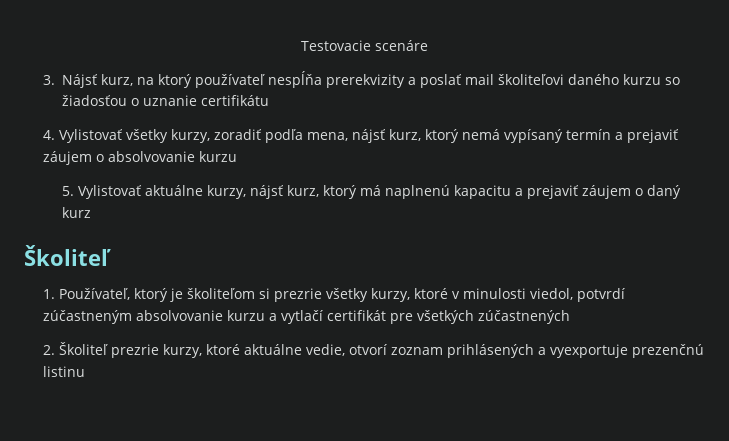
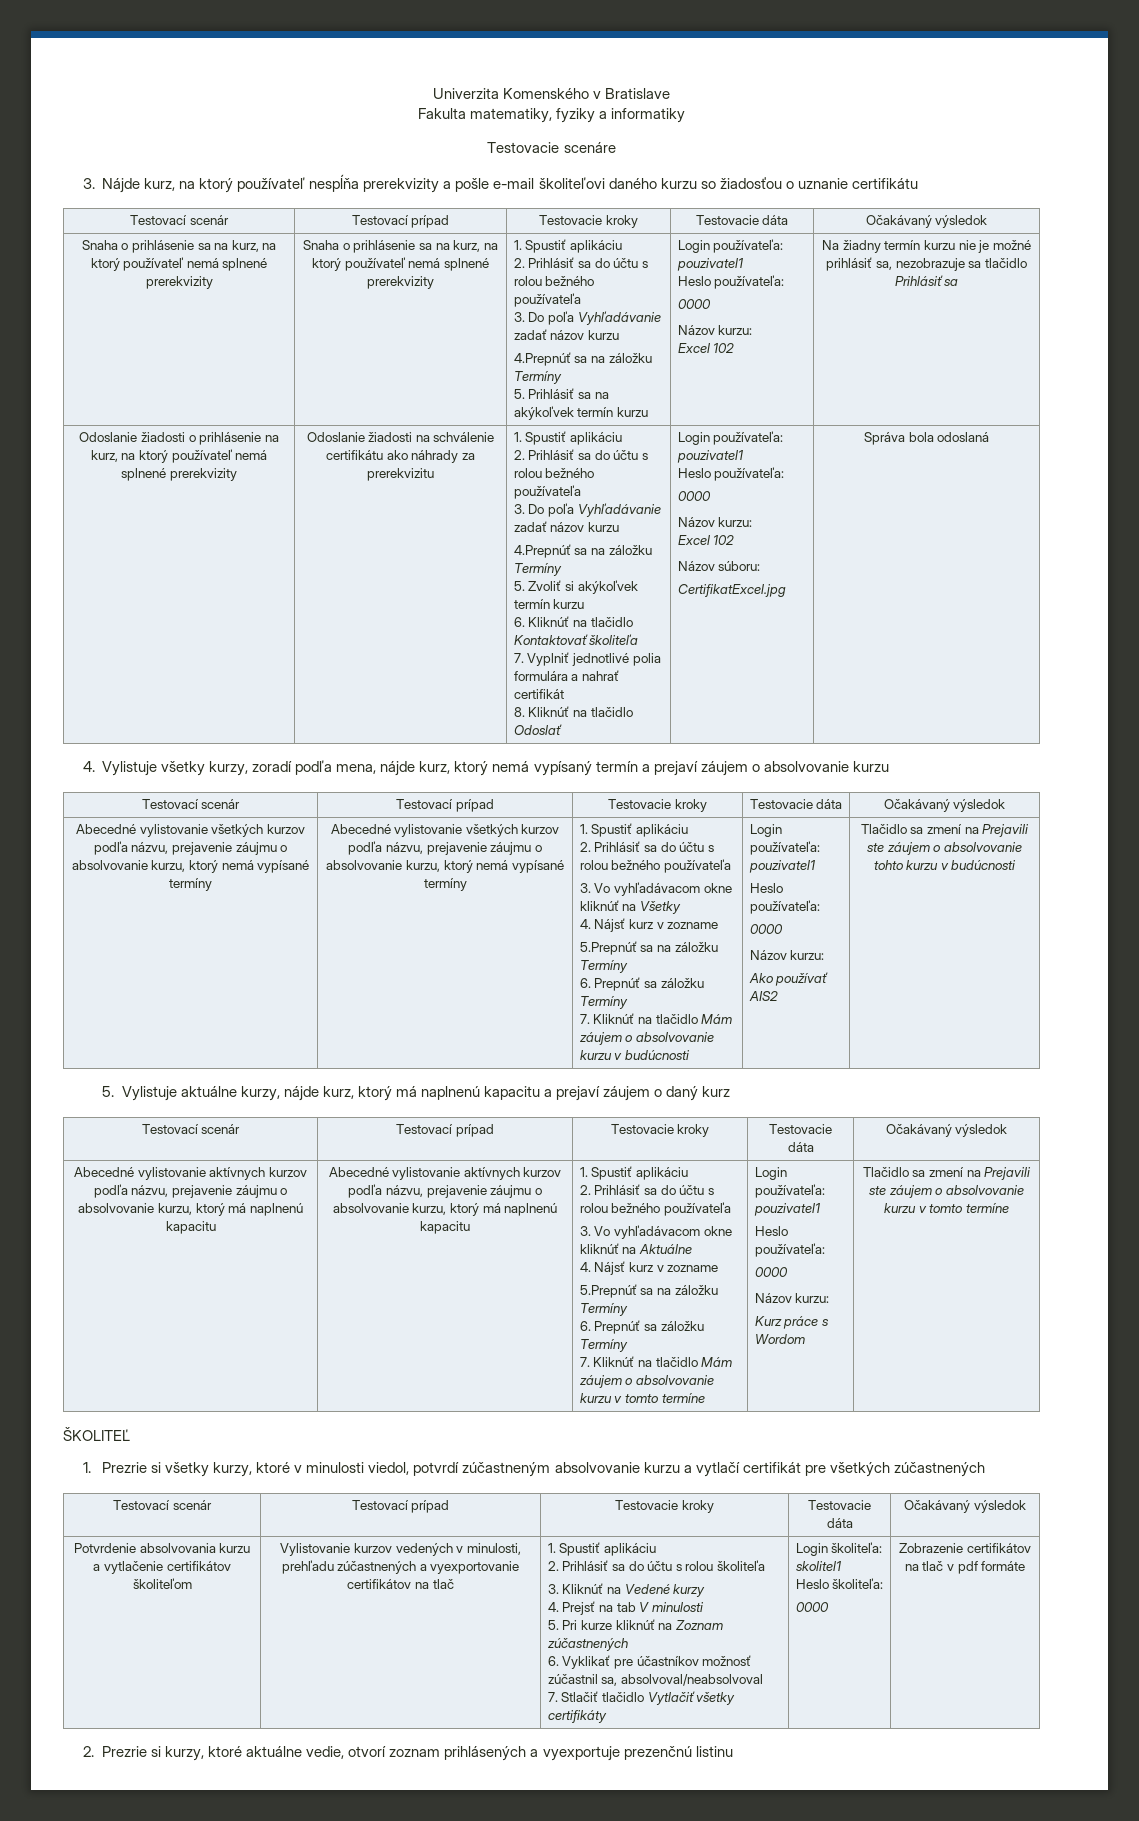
(301, 45) none -> [432,88,671,99] [417,108,686,123] Univerzita Komenského v Bratislave // Fakulta matematiky, fyziky a informatiky //
[62,74,98,88] Nájsť -> [101,178,140,193] Nájde
[420,74,495,88] poslať mail -> [455,178,535,192] pošle e-mail
[43,129,262,143] // 4. Vylistovať všetky kurzy, zoradiť -> [130,215,229,225] [351,215,450,228] [539,215,638,228] [695,215,789,225] [865,215,988,228] [81,240,277,253] [90,257,268,271] [145,276,213,289] [303,240,498,253] [312,257,489,271] [367,276,434,289] [513,239,622,253] [513,257,648,268] [513,276,595,286] [513,293,581,307] [513,311,661,325] [513,329,619,340] [513,352,652,366] [513,370,562,384] [513,388,609,399] [513,406,648,420] [677,239,784,253] [676,258,743,271] [677,275,785,289] [677,299,711,309] [677,325,753,335] [677,343,735,353] [822,240,1031,253] [826,257,1027,271] [894,275,959,286] [79,432,279,445] [90,449,268,463] [121,468,237,481] [306,432,495,442] [326,450,475,463] [367,468,434,481] [513,431,622,445] [513,449,648,460] [513,468,595,478] [513,485,581,499] [513,503,661,517] [513,521,619,532] [513,544,652,558] [513,562,562,576] [513,580,638,594] [513,599,585,609] [513,616,633,627] [513,634,639,645] [513,652,661,666] [513,670,619,681] [513,689,564,699] [513,706,633,717] [513,724,562,735] [677,431,784,445] [676,450,743,463] [677,467,785,481] [677,491,711,501] [677,517,753,527] [677,535,735,545] [677,561,761,571] [677,584,786,597] [863,432,990,445] [82,761,293,776] // Testovací scenár | Testovací prípad | Testovacie kroky | Testovacie dáta | Očakávaný výsledok // Snaha o prihlásenie sa na kurz, na ktorý používateľ nemá splnené prerekvizity | Snaha o prihlásenie sa na kurz, na ktorý používateľ nemá splnené prerekvizity | 1. Spustiť aplikáciu // 2. Prihlásiť sa do účtu s rolou bežného používateľa // 3. Do poľa Vyhľadávanie zadať názov kurzu // 4.Prepnúť sa na záložku Termíny // 5. Prihlásiť sa na akýkoľvek termín kurzu | Login používateľa: pouzivatel1 // Heslo používateľa: // 0000 // Názov kurzu: // Excel 102 | Na žiadny termín kurzu nie je možné prihlásiť sa, nezobrazuje sa tlačidlo Prihlásiť sa // Odoslanie žiadosti o prihlásenie na kurz, na ktorý používateľ nemá splnené prerekvizity | Odoslanie žiadosti na schválenie certifikátu ako náhrady za prerekvizitu | 1. Spustiť aplikáciu // 2. Prihlásiť sa do účtu s rolou bežného používateľa // 3. Do poľa Vyhľadávanie zadať názov kurzu // 4.Prepnúť sa na záložku Termíny // 5. Zvoliť si akýkoľvek termín kurzu // 6. Kliknúť na tlačidlo Kontaktovať školiteľa // 7. Vyplniť jednotlivé polia formulára a nahrať certifikát // 8. Kliknúť na tlačidlo Odoslať | Login používateľa: pouzivatel1 // Heslo používateľa: // 0000 // Názov kurzu: // Excel 102 // Názov súboru: // CertifikatExcel.jpg | Správa bola odoslaná // 4. Vylistuje všetky kurzy, zoradí
[352,129,386,143] nájsť -> [380,761,416,776] nájde
[627,129,679,143] [43,151,238,165] [62,185,142,199] prejaviť záujem o absolvovanie kurzu // 5. Vylistovať -> [653,761,889,776] [141,799,241,809] [396,799,494,812] [608,799,707,812] [749,799,843,809] [883,799,1006,812] [76,824,305,837] [93,841,288,855] [71,860,310,873] [169,878,212,891] [330,824,560,837] [348,841,542,855] [326,860,564,873] [423,878,467,891] [579,823,688,837] [579,841,714,852] [579,859,731,873] [579,882,732,896] [579,900,681,914] [579,918,719,932] [579,941,718,955] [579,959,628,973] [579,977,704,991] [579,995,628,1009] [579,1013,733,1024] [579,1032,714,1045] [579,1049,690,1060] [749,824,782,837] [749,841,820,855] [748,860,815,873] [749,883,783,893] [749,900,820,914] [749,924,783,934] [749,950,825,960] [748,972,829,986] [748,991,778,1001] [860,824,1030,837] [867,842,1022,855] [873,859,1017,870] [101,1086,177,1101] prejaví záujem o absolvovanie kurzu // Testovací scenár | Testovací prípad | Testovacie kroky | Testovacie dáta | Očakávaný výsledok // Abecedné vylistovanie všetkých kurzov podľa názvu, prejavenie záujmu o absolvovanie kurzu, ktorý nemá vypísané termíny | Abecedné vylistovanie všetkých kurzov podľa názvu, prejavenie záujmu o absolvovanie kurzu, ktorý nemá vypísané termíny | 1. Spustiť aplikáciu // 2. Prihlásiť sa do účtu s rolou bežného používateľa // 3. Vo vyhľadávacom okne kliknúť na Všetky // 4. Nájsť kurz v zozname // 5.Prepnúť sa na záložku Termíny // 6. Prepnúť sa záložku Termíny // 7. Kliknúť na tlačidlo Mám záujem o absolvovanie kurzu v budúcnosti | Login používateľa: pouzivatel1 // Heslo používateľa: // 0000 // Názov kurzu: // Ako používať AIS2 | Tlačidlo sa zmení na Prejavili ste záujem o absolvovanie tohto kurzu v budúcnosti // 5. Vylistuje
[250,185,284,199] nájsť -> [283,1086,319,1101] nájde
[527,185,579,199] prejaviť -> [555,1086,600,1101] prejaví
[24,245,111,266] [43,288,323,302] // Školiteľ // 1. Používateľ, ktorý je školiteľom si prezrie -> [141,1124,241,1134] [396,1124,494,1137] [610,1124,710,1137] [769,1124,832,1134] [787,1142,814,1152] [885,1124,1008,1137] [74,1167,307,1180] [93,1184,288,1198] [78,1203,303,1216] [165,1221,216,1234] [328,1167,562,1180] [348,1184,542,1198] [332,1203,558,1216] [420,1221,470,1234] [579,1166,688,1180] [579,1184,714,1195] [579,1202,731,1216] [579,1225,732,1239] [579,1243,692,1254] [579,1261,719,1275] [579,1284,718,1298] [579,1302,628,1316] [579,1320,704,1334] [579,1338,628,1352] [579,1356,733,1367] [579,1375,714,1388] [579,1392,705,1403] [754,1167,787,1180] [754,1184,825,1198] [753,1203,820,1216] [754,1226,788,1236] [754,1243,825,1257] [754,1267,788,1277] [754,1293,830,1303] [754,1316,829,1329] [754,1334,805,1344] [862,1167,1032,1180] [869,1185,1024,1198] [884,1202,1009,1213] [63,1427,130,1441] [82,1462,162,1473] // Testovací scenár | Testovací prípad | Testovacie kroky | Testovacie dáta | Očakávaný výsledok // Abecedné vylistovanie aktívnych kurzov podľa názvu, prejavenie záujmu o absolvovanie kurzu, ktorý má naplnenú kapacitu | Abecedné vylistovanie aktívnych kurzov podľa názvu, prejavenie záujmu o absolvovanie kurzu, ktorý má naplnenú kapacitu | 1. Spustiť aplikáciu // 2. Prihlásiť sa do účtu s rolou bežného používateľa // 3. Vo vyhľadávacom okne kliknúť na Aktuálne // 4. Nájsť kurz v zozname // 5.Prepnúť sa na záložku Termíny // 6. Prepnúť sa záložku Termíny // 7. Kliknúť na tlačidlo Mám záujem o absolvovanie kurzu v tomto termíne | Login používateľa: pouzivatel1 // Heslo používateľa: // 0000 // Názov kurzu: // Kurz práce s Wordom | Tlačidlo sa zmení na Prejavili ste záujem o absolvovanie kurzu v tomto termíne // ŠKOLITEĽ // 1. Prezrie si
[43,342,160,358] // 2. Školiteľ prezrie -> [113,1500,212,1510] [351,1500,450,1513] [615,1500,714,1513] [808,1500,871,1510] [826,1518,853,1528] [904,1500,1026,1513] [73,1543,251,1553] [93,1561,231,1574] [132,1578,192,1589] [280,1543,521,1556] [281,1560,520,1574] [347,1579,454,1589] [547,1542,656,1556] [547,1560,766,1571] [547,1583,706,1597] [547,1601,704,1615] [547,1619,723,1630] [547,1637,628,1651] [547,1655,752,1669] [547,1674,763,1686] [547,1691,736,1705] [547,1710,607,1723] [795,1542,883,1556] [795,1561,841,1571] [795,1578,884,1589] [795,1602,829,1612] [899,1543,1031,1553] [904,1561,1026,1574] [82,1746,162,1757] // Testovací scenár | Testovací prípad | Testovacie kroky | Testovacie dáta | Očakávaný výsledok // Potvrdenie absolvovania kurzu a vytlačenie certifikátov školiteľom | Vylistovanie kurzov vedených v minulosti, prehľadu zúčastnených a vyexportovanie certifikátov na tlač | 1. Spustiť aplikáciu // 2. Prihlásiť sa do účtu s rolou školiteľa // 3. Kliknúť na Vedené kurzy // 4. Prejsť na tab V minulosti // 5. Pri kurze kliknúť na Zoznam zúčastnených // 6. Vyklikať pre účastníkov možnosť zúčastnil sa, absolvoval/neabsolvoval // 7. Stlačiť tlačidlo Vytlačiť všetky certifikáty | Login školiteľa: skolitel1 // Heslo školiteľa: // 0000 | Zobrazenie certifikátov na tlač v pdf formáte // 2. Prezrie si

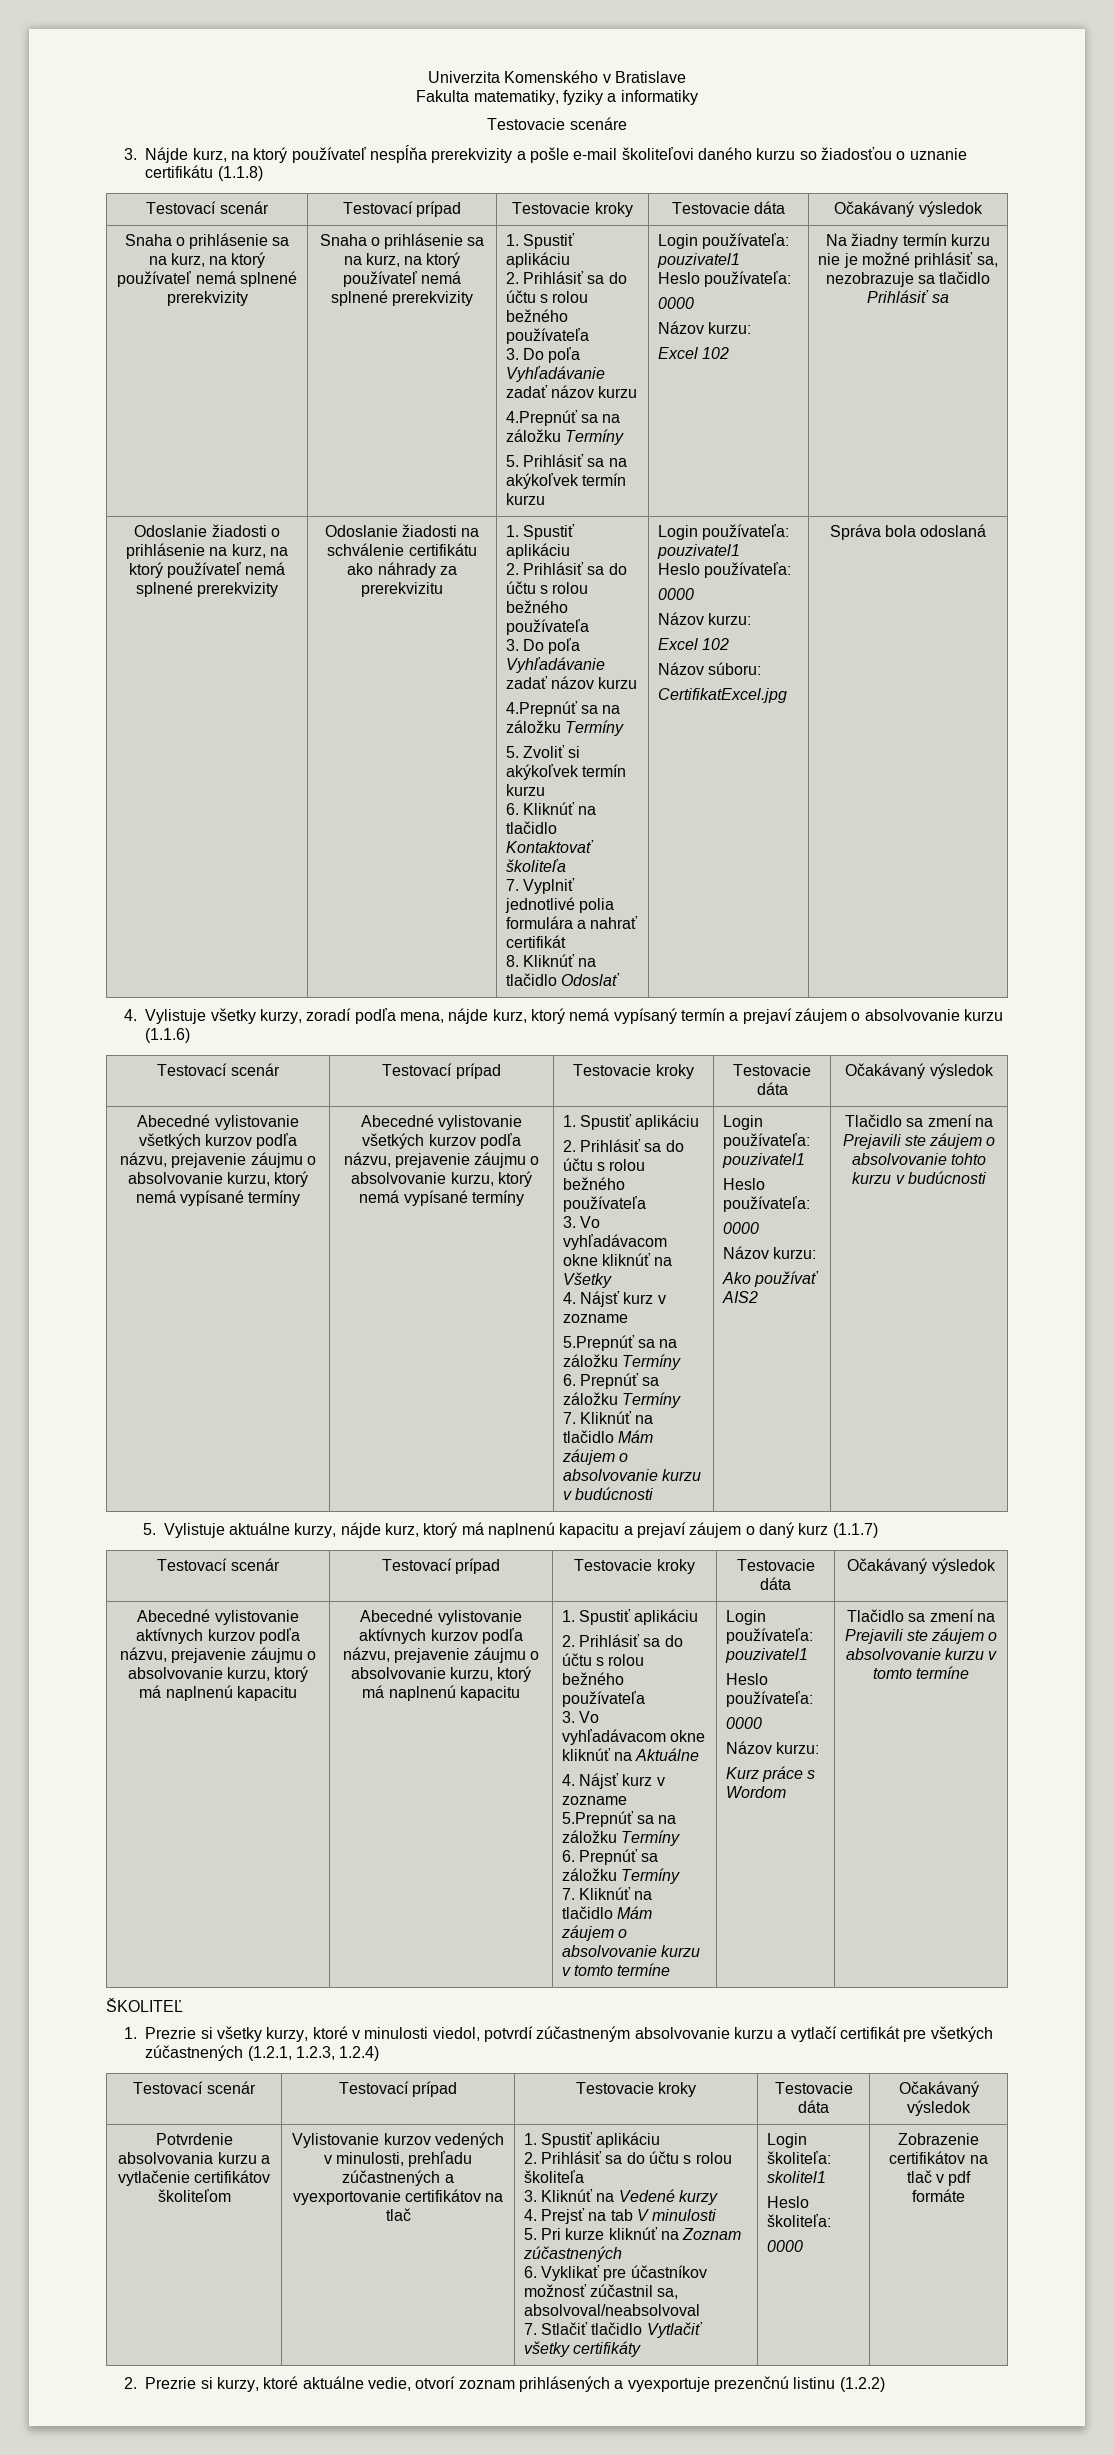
(918, 183) none -> [217,166,263,181] (1.1.8)
(889, 766) none -> [145,1028,191,1043] (1.1.6)
(731, 1091) none -> [832,1523,878,1538] (1.1.7)
(985, 1469) none -> [247,2046,380,2061] (1.2.1, 1.2.3, 1.2.4)
(733, 1751) none -> [839,2377,885,2392] (1.2.2)

